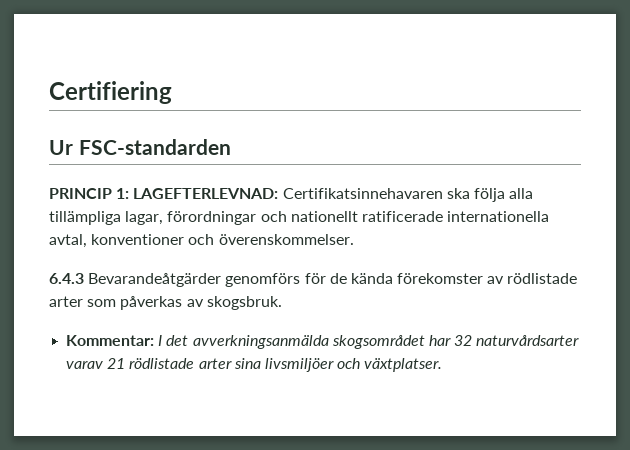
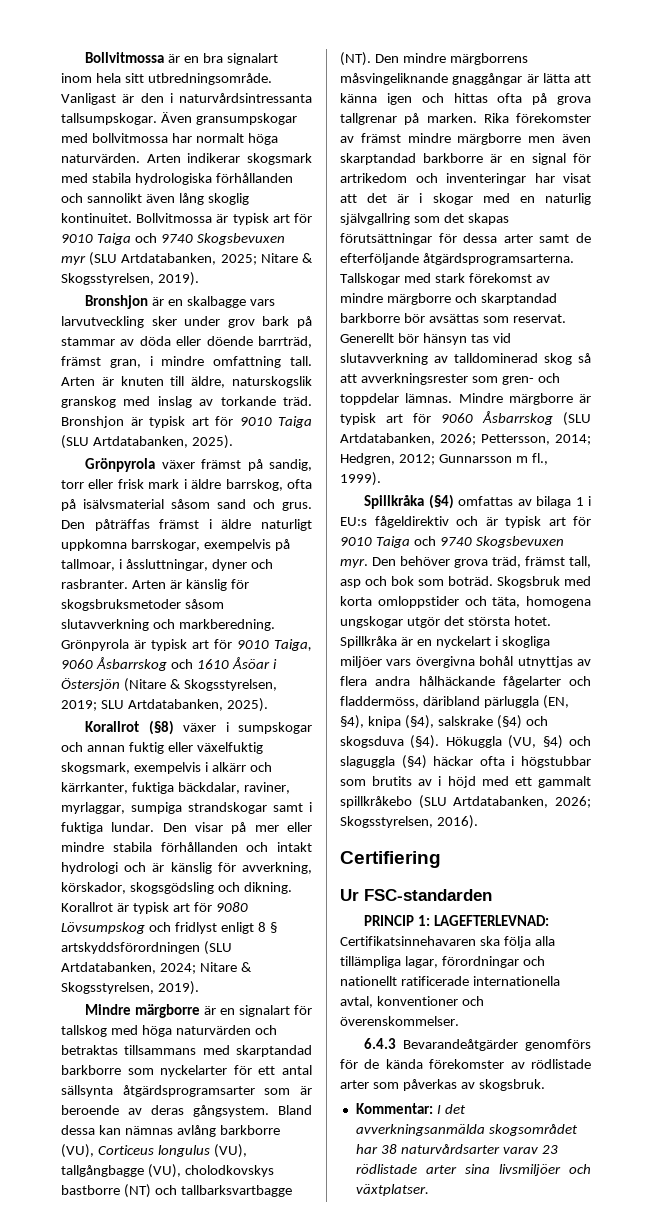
(49, 92) none -> [85,52,278,65] [61,73,272,85] [61,93,312,105] [61,112,297,125] [61,133,278,145] [61,153,312,165] [61,173,293,185] [61,193,249,205] [61,213,312,225] [61,233,285,245] [61,252,313,266] [61,272,199,286] [85,295,275,309] [61,316,312,328] [61,336,312,348] [61,356,312,368] [61,376,312,388] [61,396,312,408] [61,416,312,428] [61,435,233,449] [85,458,312,472] [61,479,312,491] [61,499,312,511] [61,519,312,531] [61,539,290,551] [61,559,273,571] [61,579,249,591] [61,599,224,611] [61,619,275,631] [61,639,312,651] [61,657,277,671] [61,678,277,692] [61,698,268,712] [85,720,312,735] [61,742,263,754] [61,762,272,774] [61,782,290,794] [61,802,312,814] [61,822,312,834] [61,842,312,852] [61,862,312,874] [61,882,292,894] [61,902,248,914] [61,922,277,934] [61,941,232,955] [61,962,252,974] [61,981,199,995] [85,1004,312,1018] [61,1025,277,1037] [61,1045,312,1057] [61,1065,312,1077] [61,1085,312,1097] [61,1105,312,1117] [61,1125,280,1137] [61,1144,247,1158] [61,1164,274,1178] [61,1184,292,1198] [340,52,528,66] [340,73,591,85] [340,93,591,105] [340,113,591,125] [340,133,591,145] [340,153,591,165] [340,173,591,185] [340,193,591,205] [340,213,509,225] [340,233,591,245] [340,253,574,265] [340,273,550,285] [340,293,557,305] [340,313,566,323] [340,333,511,345] [340,353,591,365] [340,373,560,385] [340,393,591,405] [340,411,591,426] [340,433,591,445] [340,453,548,465] [340,472,381,486] [364,494,591,509] [340,516,591,528] [340,536,564,548] [340,556,591,568] [340,576,591,588] [340,596,591,608] [340,616,551,628] [340,636,550,648] [340,656,591,668] [340,676,591,688] [340,695,569,709] [340,715,548,729] [340,735,591,749] [340,755,591,769] [340,776,591,788] [340,795,591,809] [340,815,478,829] Bollvitmossa är en bra signalart inom hela sitt utbredningsområde. Vanligast är den i naturvårdsintressanta tallsumpskogar. Även gransumpskogar med bollvitmossa har normalt höga naturvärden. Arten indikerar skogsmark med stabila hydrologiska förhållanden och sannolikt även lång skoglig kontinuitet. Bollvitmossa är typisk art för 9010 Taiga och 9740 Skogsbevuxen myr (SLU Artdatabanken, 2025; Nitare & Skogsstyrelsen, 2019). // Bronshjon är en skalbagge vars larvutveckling sker under grov bark på stammar av döda eller döende barrträd, främst gran, i mindre omfattning tall. Arten är knuten till äldre, naturskogslik granskog med inslag av torkande träd. Bronshjon är typisk art för 9010 Taiga (SLU Artdatabanken, 2025). // Grönpyrola växer främst på sandig, torr eller frisk mark i äldre barrskog, ofta på isälvsmaterial såsom sand och grus. Den påträffas främst i äldre naturligt uppkomna barrskogar, exempelvis på tallmoar, i åssluttningar, dyner och rasbranter. Arten är känslig för skogsbruksmetoder såsom slutavverkning och markberedning. Grönpyrola är typisk art för 9010 Taiga, 9060 Åsbarrskog och 1610 Åsöar i Östersjön (Nitare & Skogsstyrelsen, 2019; SLU Artdatabanken, 2025). // Korallrot (§8) växer i sumpskogar och annan fuktig eller växelfuktig skogsmark, exempelvis i alkärr och kärrkanter, fuktiga bäckdalar, raviner, myrlaggar, sumpiga strandskogar samt i fuktiga lundar. Den visar på mer eller mindre stabila förhållanden och intakt hydrologi och är känslig för avverkning, körskador, skogsgödsling och dikning. Korallrot är typisk art för 9080 Lövsumpskog och fridlyst enligt 8 § artskyddsförordningen (SLU Artdatabanken, 2024; Nitare & Skogsstyrelsen, 2019). // Mindre märgborre är en signalart för tallskog med höga naturvärden och betraktas tillsammans med skarptandad barkborre som nyckelarter för ett antal sällsynta åtgärdsprogramsarter som är beroende av deras gångsystem. Bland dessa kan nämnas avlång barkborre (VU), Corticeus longulus (VU), tallgångbagge (VU), cholodkovskys bastborre (NT) och tallbarksvartbagge (NT). Den mindre märgborrens måsvingeliknande gnaggångar är lätta att känna igen och hittas ofta på grova tallgrenar på marken. Rika förekomster av främst mindre märgborre men även skarptandad barkborre är en signal för artrikedom och inventeringar har visat att det är i skogar med en naturlig självgallring som det skapas förutsättningar för dessa arter samt de efterföljande åtgärdsprogramsarterna. Tallskogar med stark förekomst av mindre märgborre och skarptandad barkborre bör avsättas som reservat. Generellt bör hänsyn tas vid slutavverkning av talldominerad skog så att avverkningsrester som gren- och toppdelar lämnas. Mindre märgborre är typisk art för 9060 Åsbarrskog (SLU Artdatabanken, 2026; Pettersson, 2014; Hedgren, 2012; Gunnarsson m fl., 1999). // Spillkråka (§4) omfattas av bilaga 1 i EU:s fågeldirektiv och är typisk art för 9010 Taiga och 9740 Skogsbevuxen myr. Den behöver grova träd, främst tall, asp och bok som boträd. Skogsbruk med korta omloppstider och täta, homogena ungskogar utgör det största hotet. Spillkråka är en nyckelart i skogliga miljöer vars övergivna bohål utnyttjas av flera andra hålhäckande fågelarter och fladdermöss, däribland pärluggla (EN, §4), knipa (§4), salskrake (§4) och skogsduva (§4). Hökuggla (VU, §4) och slaguggla (§4) häckar ofta i högstubbar som brutits av i höjd med ett gammalt spillkråkebo (SLU Artdatabanken, 2026; Skogsstyrelsen, 2016). //
[454,335,473,346] 32 -> [380,1144,397,1154] 38
[107,358,126,369] 21 -> [541,1145,558,1154] 23

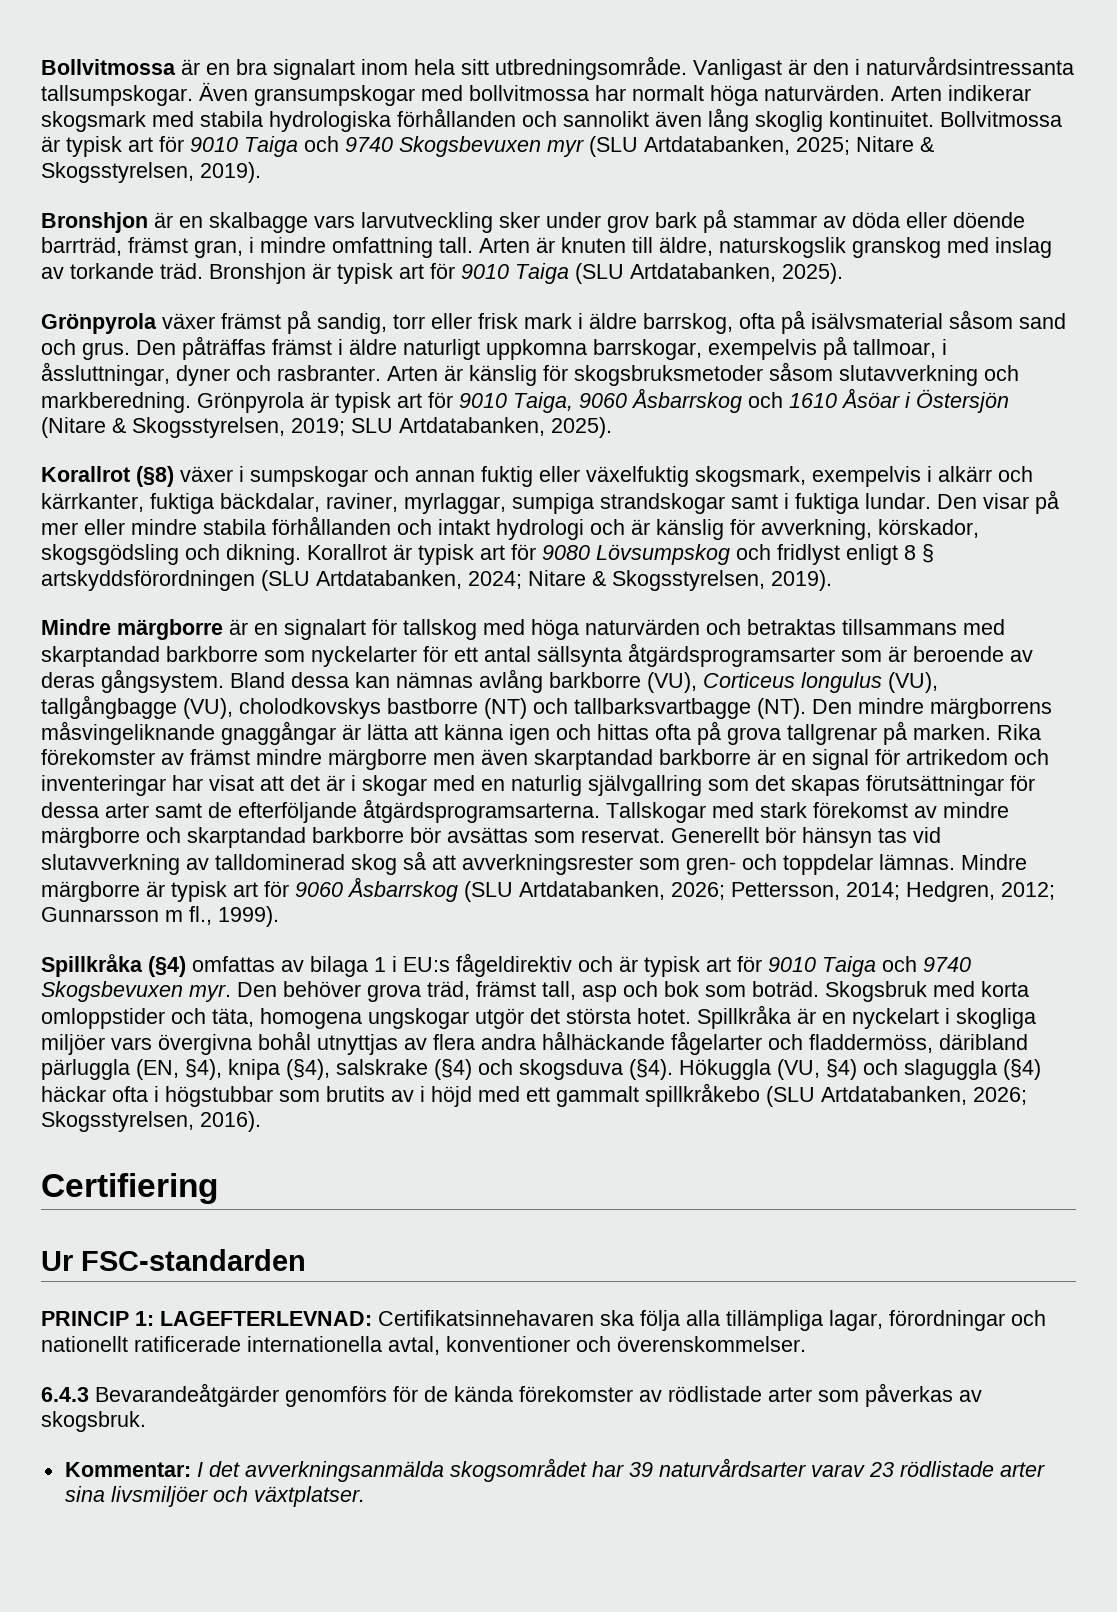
[380,1144,397,1154] 38 -> [628,1462,653,1477] 39

